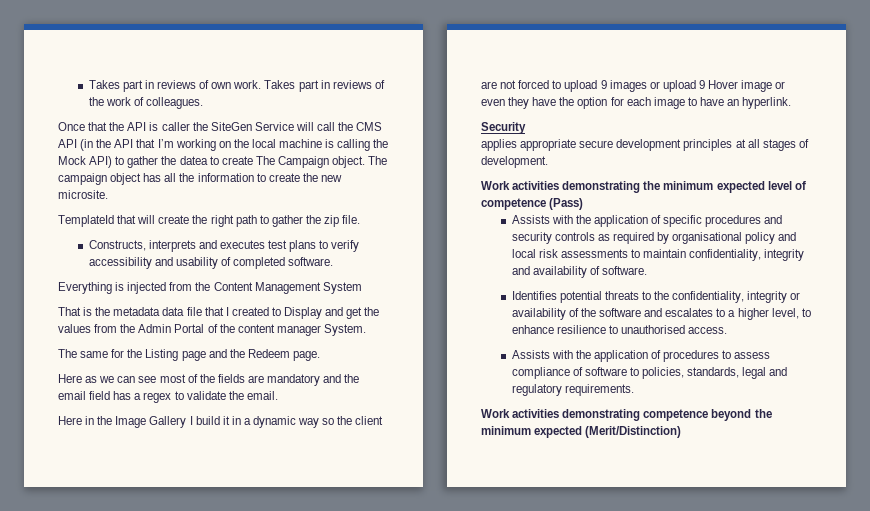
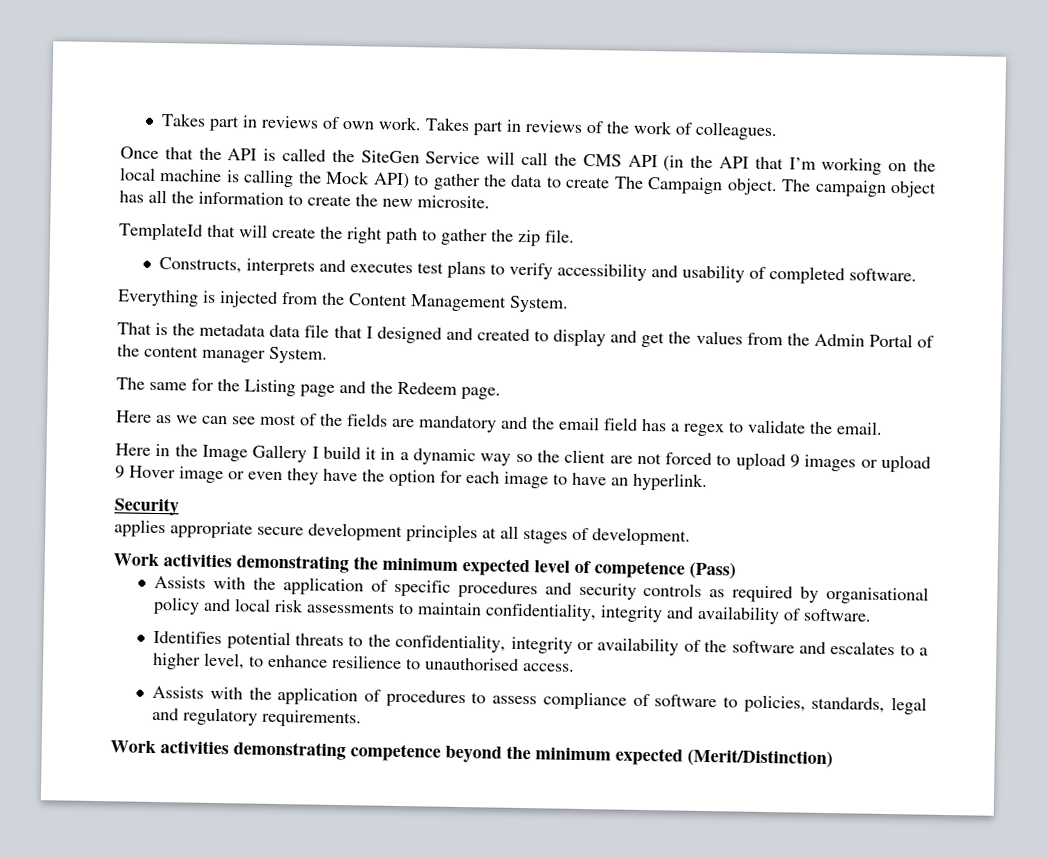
[161,122,190,131] caller -> [282,148,327,162] called
[179,156,208,165] datea -> [510,174,543,188] data
[322,282,362,294] System -> [509,295,569,313] System.
(229, 311) none -> [376,326,473,344] designed and
[284,307,323,319] Display -> [553,328,607,347] display

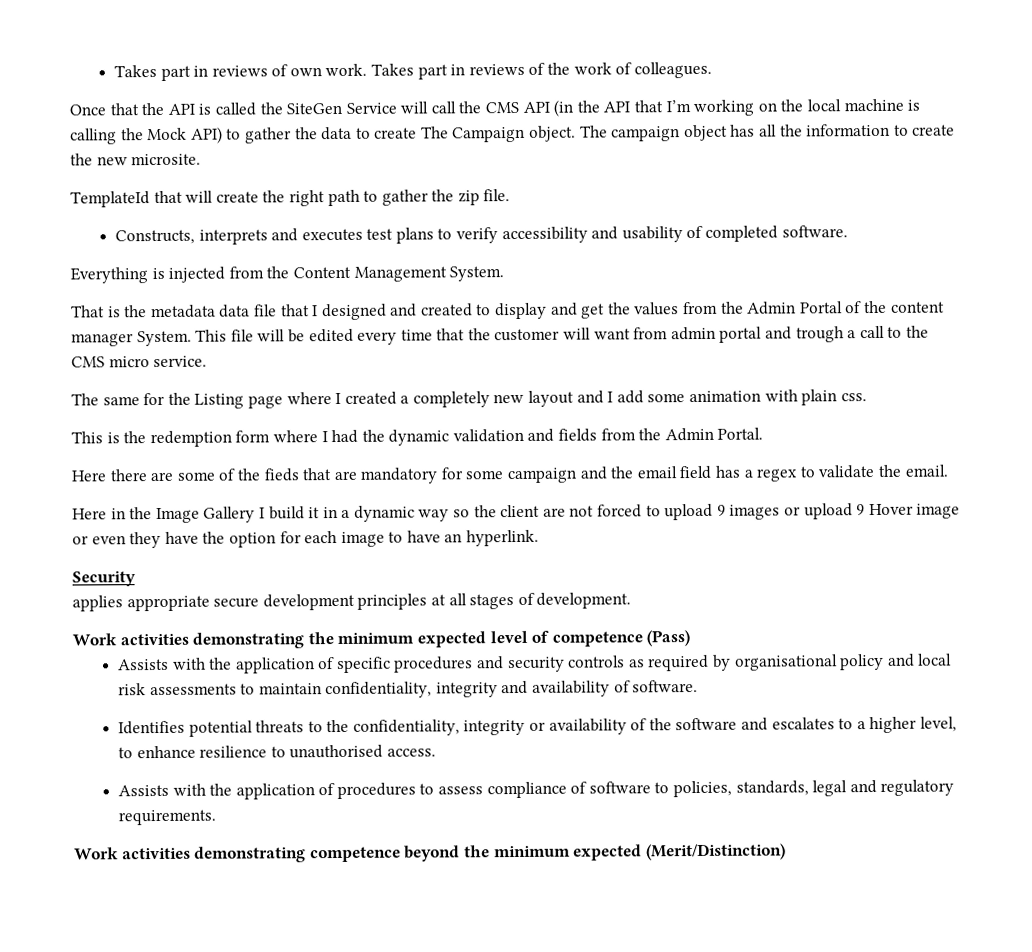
(328, 355) none -> [195,325,929,345] [71,355,208,368] This file will be edited every time that the customer will want from admin portal and trough a call to the CMS micro service.
[339,380,501,400] [116,410,497,433] and the Redeem page. // Here as we can see most of the fields are mandatory -> [286,389,867,408] [71,427,764,448] [71,467,578,484] where I created a completely new layout and I add some animation with plain css. // This is the redemption form where I had the dynamic validation and fields from the Admin Portal. // Here there are some of the fieds that are mandatory for some campaign

